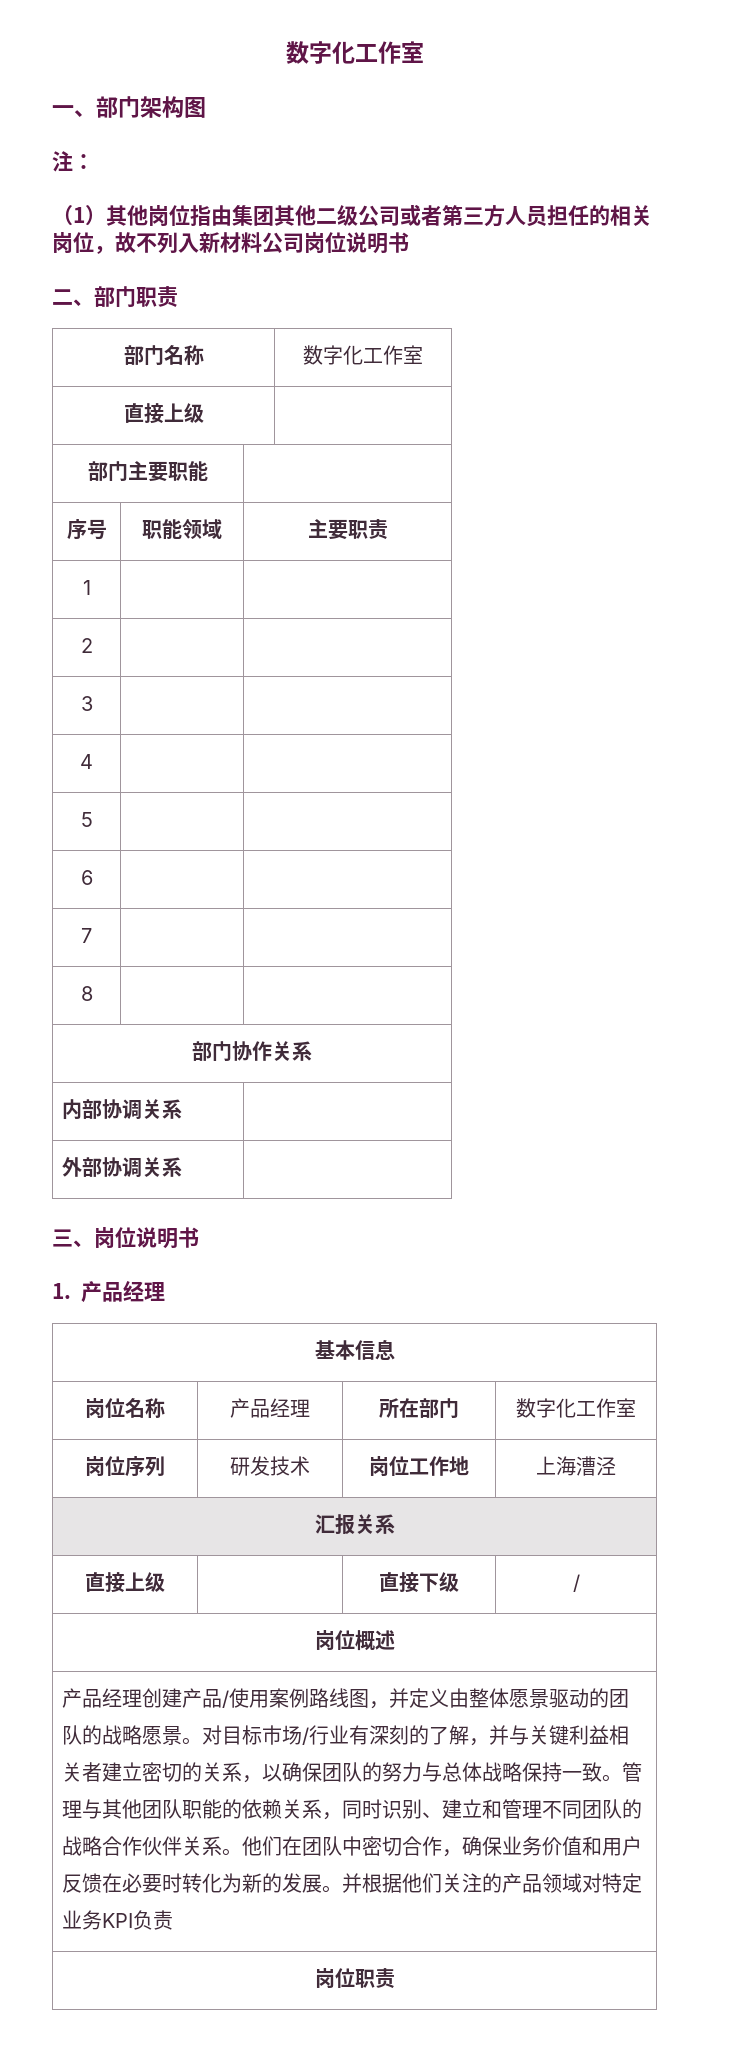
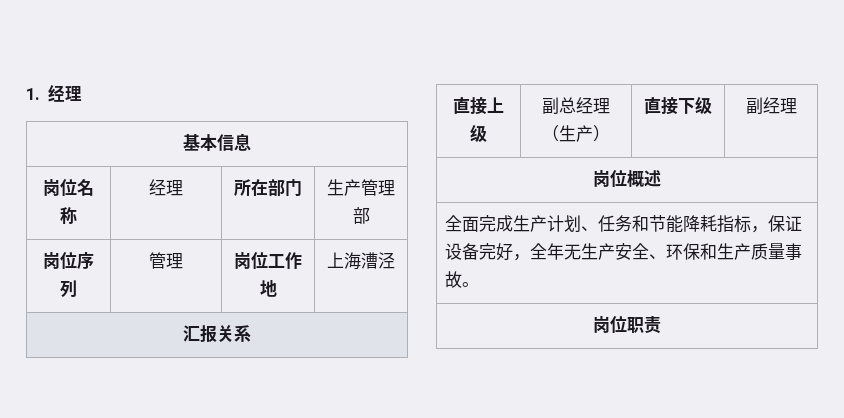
[285,41,424,64] [52,96,206,118] [52,151,94,172] [52,204,652,227] [52,232,409,254] [52,286,178,307] [123,345,204,366] [303,345,423,365] [123,403,204,424] [88,461,208,482] [66,519,107,540] [142,519,222,539] [307,519,388,540] [82,580,91,595] [80,638,93,653] [80,696,93,711] [80,754,93,769] [80,812,93,827] [80,870,93,885] [81,928,92,943] [80,986,93,1001] [192,1041,312,1061] [62,1099,183,1120] [62,1157,183,1178] [52,1227,199,1249] [52,1281,123,1303] 数字化工作室 // 一、部门架构图 // 注： // （1）其他岗位指由集团其他二级公司或者第三方人员担任的相关岗位，故不列入新材料公司岗位说明书 // 二、部门职责 // 部门名称 | 数字化工作室 // 直接上级 | // 部门主要职能 | // 序号 | 职能领域 | 主要职责 // 1 | | // 2 | | // 3 | | // 4 | | // 5 | | // 6 | | // 7 | | // 8 | | // 部门协作关系 // 内部协调关系 | // 外部协调关系 | // 三、岗位说明书 // 1.产品 -> [26,88,39,100] 1.
[230,1398,270,1418] 产品 -> (77, 216) none
[516,1398,636,1418] 数字化工作室 -> [327,179,395,196] [352,207,370,224] 生产管理部
[230,1456,310,1476] 研发技术 -> [149,252,183,269] 管理
(165, 1582) none -> [542,97,610,115] [542,125,610,142] 副总经理（生产）
[572,1574,580,1592] / -> [745,97,797,115] 副经理
[62,1688,630,1709] [62,1725,630,1746] [62,1762,643,1783] [62,1799,643,1820] [62,1836,643,1857] [62,1873,643,1893] [62,1910,174,1930] 产品经理创建产品/使用案例路线图，并定义由整体愿景驱动的团队的战略愿景。对目标市场/行业有深刻的了解，并与关键利益相关者建立密切的关系，以确保团队的努力与总体战略保持一致。管理与其他团队职能的依赖关系，同时识别、建立和管理不同团队的战略合作伙伴关系。他们在团队中密切合作，确保业务价值和用户反馈在必要时转化为新的发展。并根据他们关注的产品领域对特定业务KPI负责 -> [445,215,803,233] [445,243,803,261] [445,271,480,288] 全面完成生产计划、任务和节能降耗指标，保证设备完好，全年无生产安全、环保和生产质量事故。

